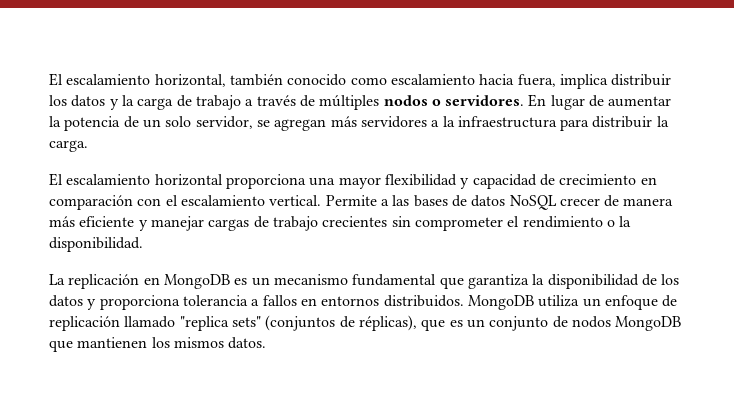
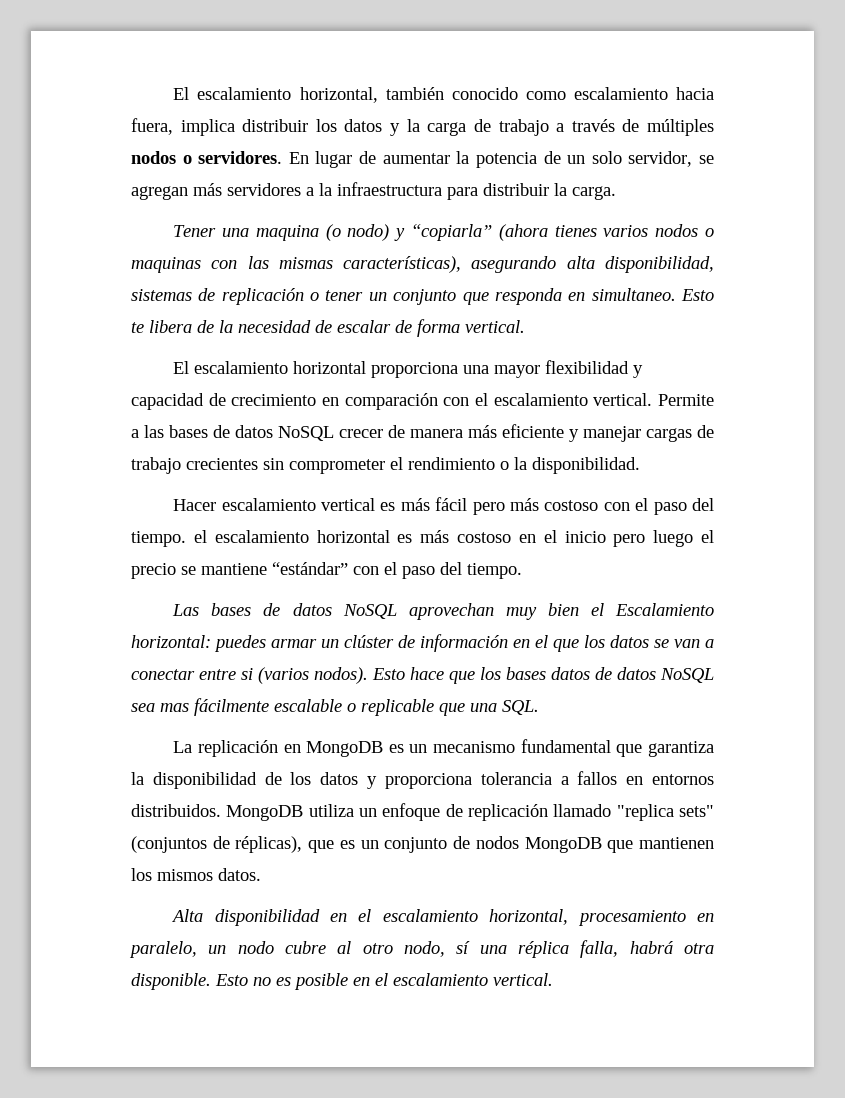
(88, 146) none -> [173,224,714,241] [131,256,714,273] [131,288,715,305] [131,319,525,337] // Tener una maquina (o nodo) y “copiarla” (ahora tienes varios nodos o maquinas con las mismas características), asegurando alta disponibilidad, sistemas de replicación o tener un conjunto que responda en simultaneo. Esto te libera de la necesidad de escalar de forma vertical.
(143, 244) none -> [173,497,714,515] [131,530,714,547] [131,562,522,579] [172,603,715,620] [131,634,714,652] [131,667,714,684] [131,698,539,716] // Hacer escalamiento vertical es más fácil pero más costoso con el paso del tiempo. el escalamiento horizontal es más costoso en el inicio pero luego el precio se mantiene “estándar” con el paso del tiempo. // Las bases de datos NoSQL aprovechan muy bien el Escalamiento horizontal: puedes armar un clúster de información en el que los datos se van a conectar entre si (varios nodos). Esto hace que los bases datos de datos NoSQL sea mas fácilmente escalable o replicable que una SQL.
(267, 343) none -> [171,909,714,926] [129,940,714,958] [131,973,553,990] // Alta disponibilidad en el escalamiento horizontal, procesamiento en paralelo, un nodo cubre al otro nodo, sí una réplica falla, habrá otra disponible. Esto no es posible en el escalamiento vertical.

